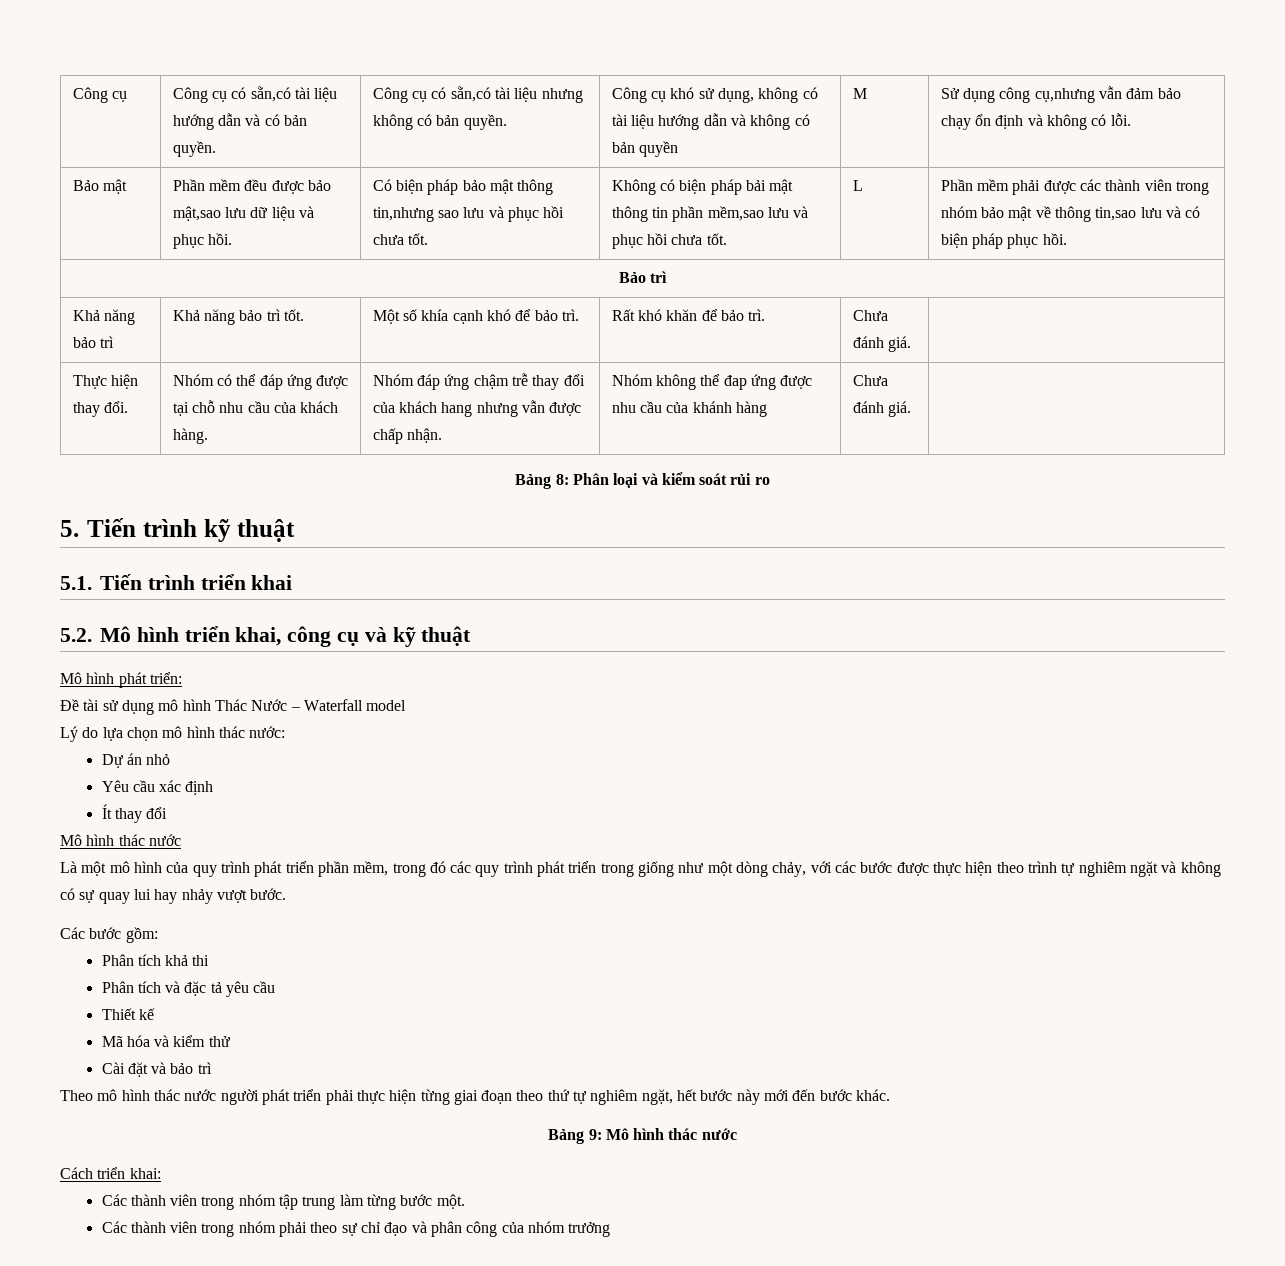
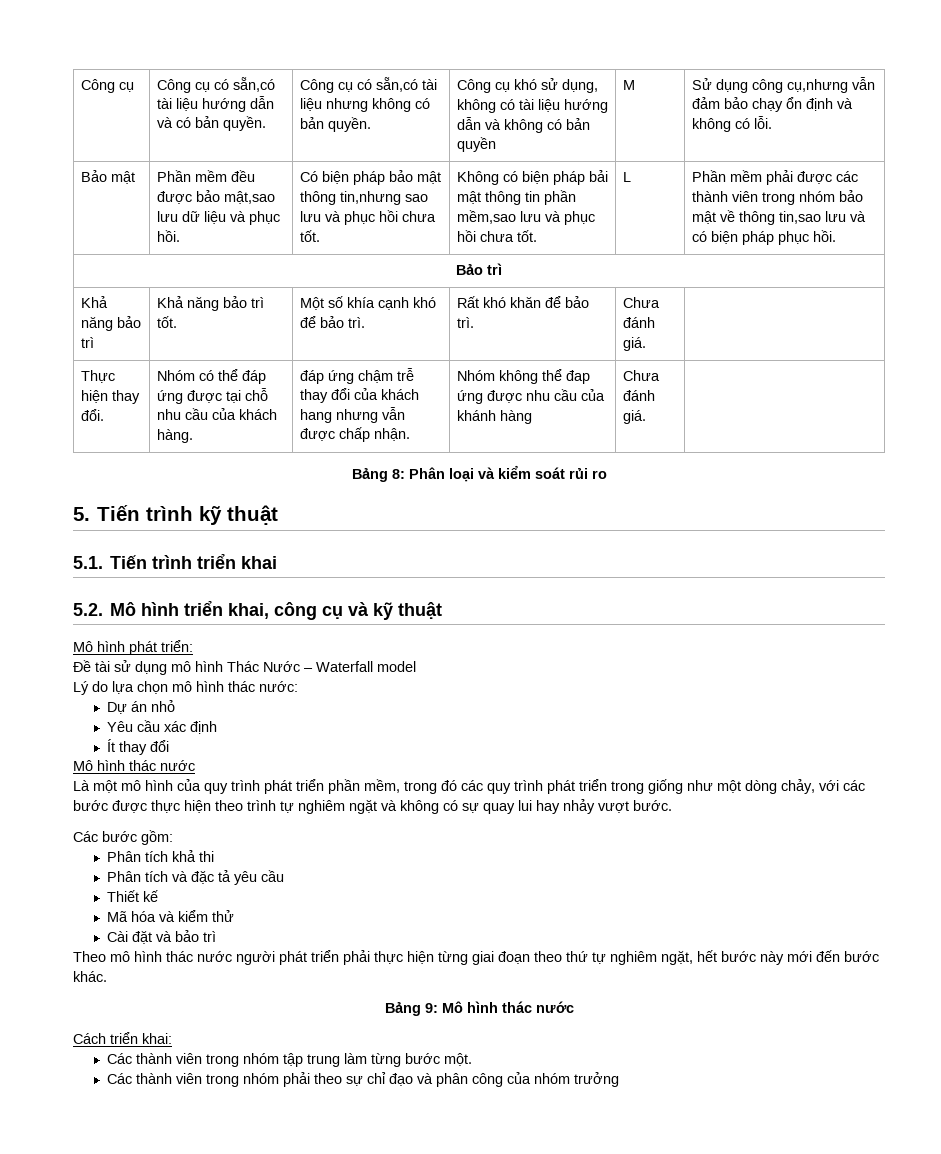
[372,374,414,386] Nhóm -> (193, 436) none

